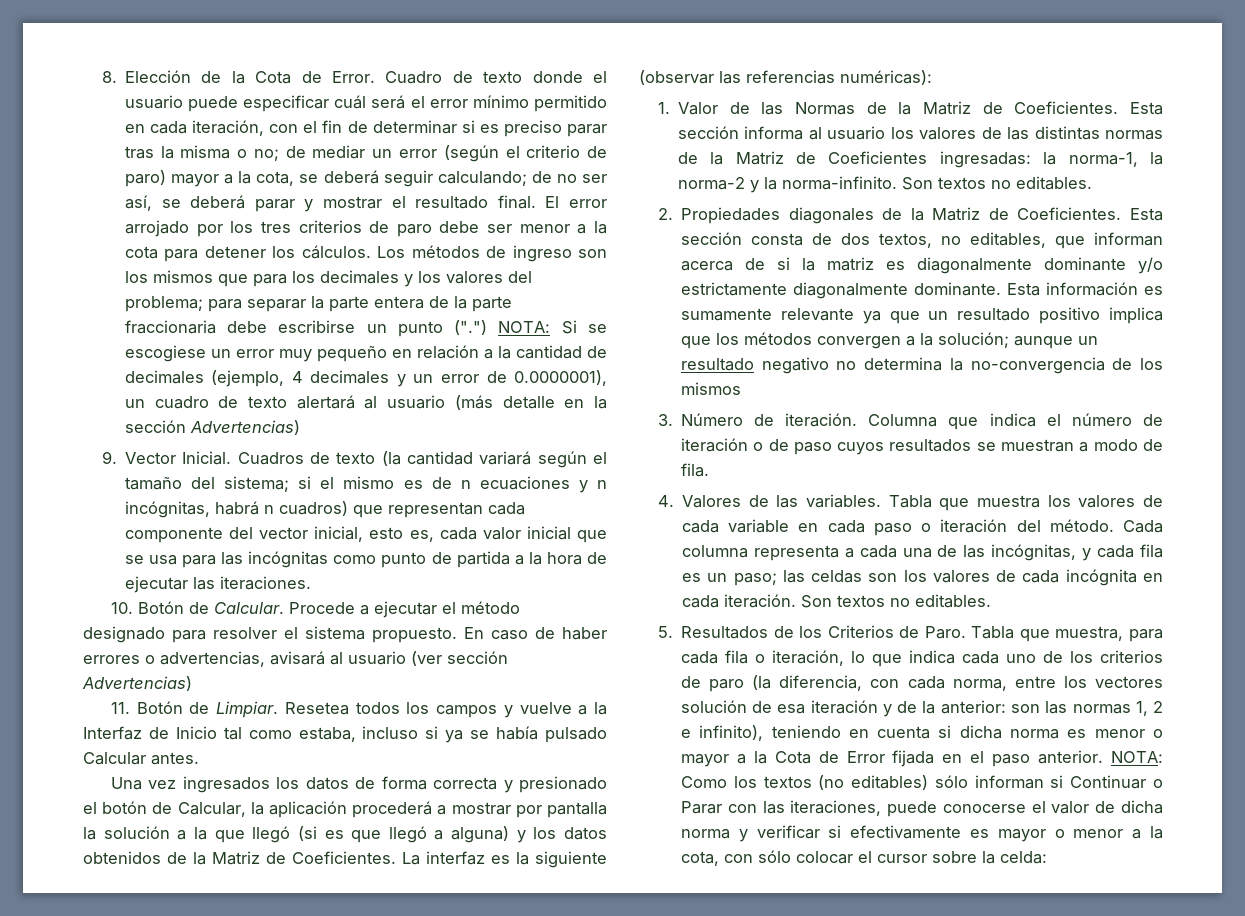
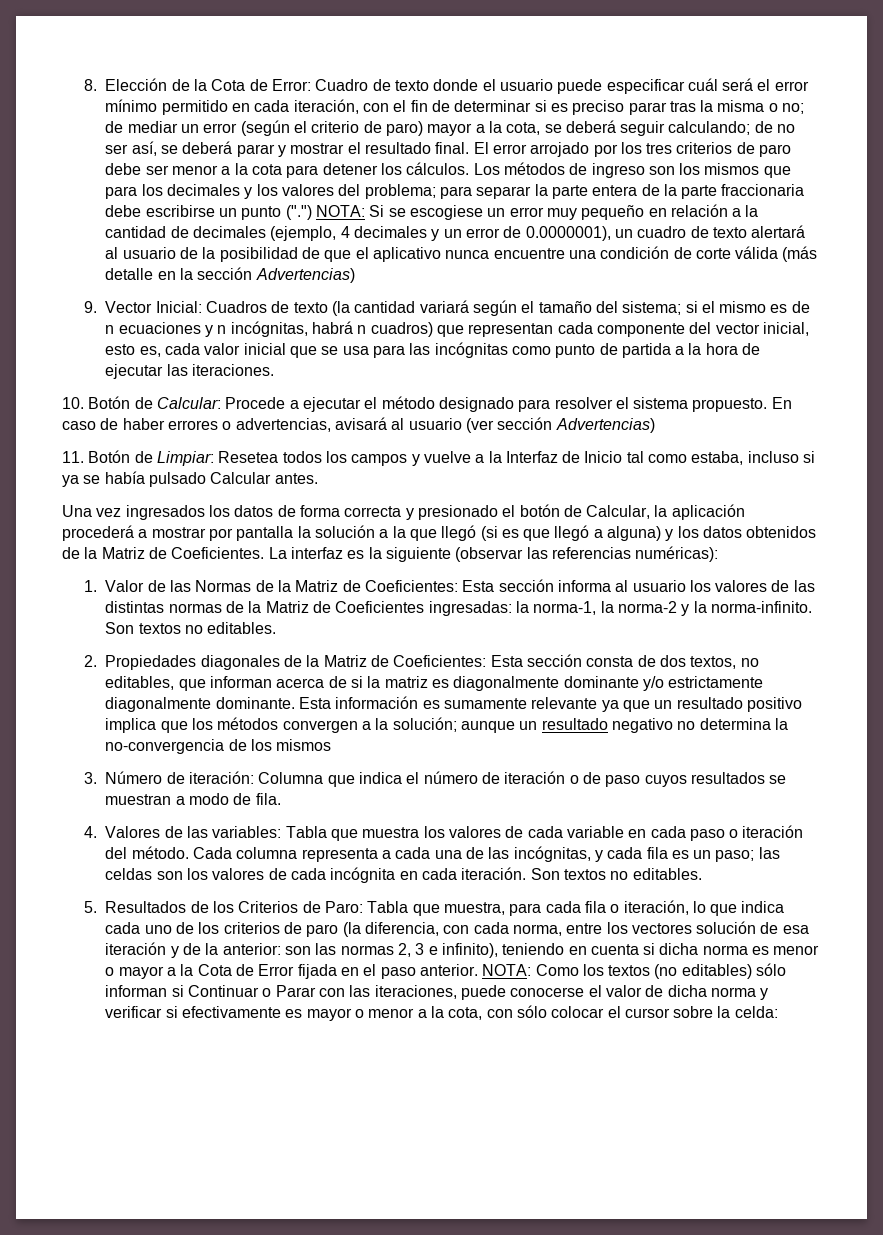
[331,71,375,83] Error. -> [271,79,311,91] Error:
(446, 402) none -> [179,246,779,262] de la posibilidad de que el aplicativo nunca encuentre una condición de corte válida
[182,451,232,465] Inicial. -> [155,301,202,313] Inicial:
[214,602,285,614] Calcular. -> [156,397,221,409] Calcular:
[216,701,279,718] Limpiar. -> [156,451,214,466] Limpiar:
[1014,101,1119,114] Coeficientes. -> [364,580,458,592] Coeficientes:
[1017,207,1122,220] Coeficientes. -> [393,655,487,667] Coeficientes:
[785,413,858,427] iteración. -> [188,771,254,784] iteración:
[805,494,881,508] variables. -> [212,826,282,838] variables:
[924,626,966,639] Paro. -> [324,901,363,913] Paro:
[1135,701,1163,716] 1, 2 -> [397,943,425,957] 2, 3

